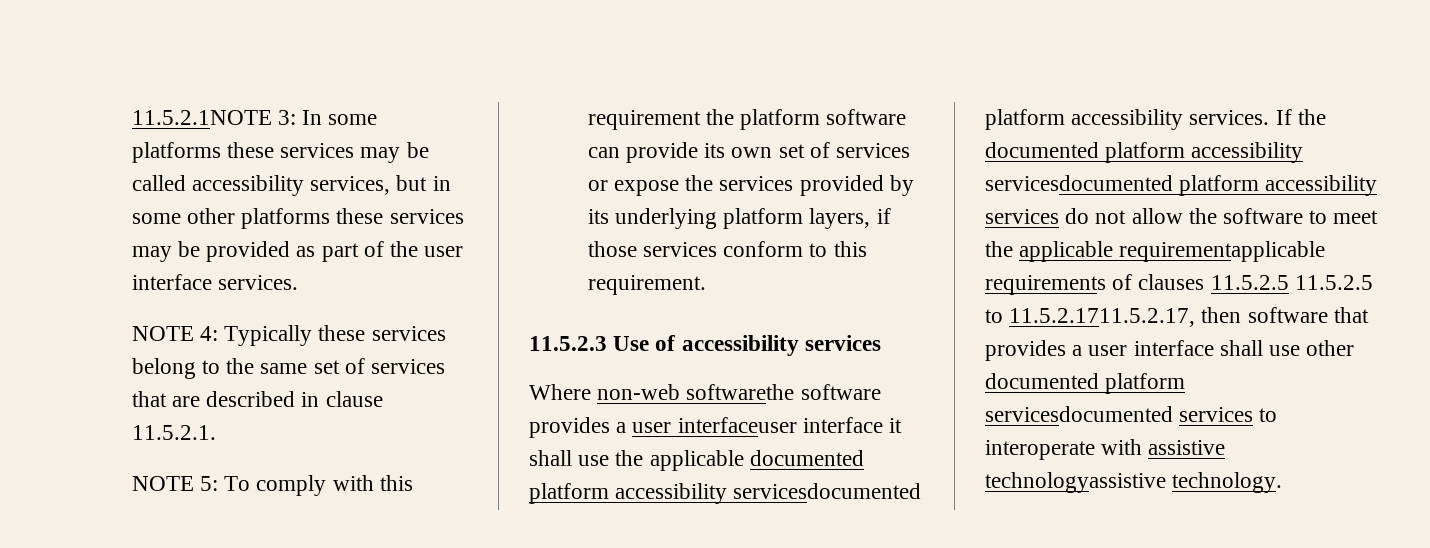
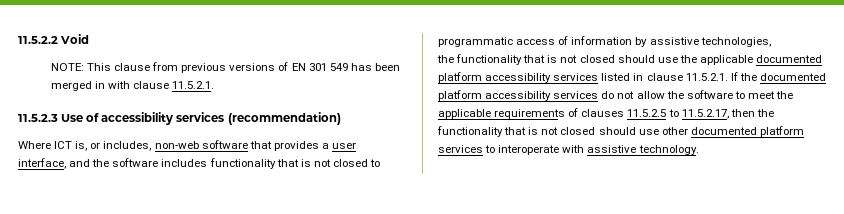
[131,110,378,125] [131,142,429,163] [131,175,451,196] [131,208,464,229] [131,241,464,262] [131,274,298,290] [131,325,446,346] [131,358,446,379] [131,391,383,407] [131,425,216,440] [131,475,413,496] [587,109,907,130] [587,142,911,163] [587,175,914,196] [587,208,891,229] [587,241,867,257] [587,275,706,295] 11.5.2.1NOTE 3: In some platforms these services may be called accessibility services, but in some other platforms these services may be provided as part of the user interface services. // NOTE 4: Typically these services belong to the same set of services that are described in clause 11.5.2.1. // NOTE 5: To comply with this requirement the platform software can provide its own set of services or expose the services provided by its underlying platform layers, if those services conform to this requirement. -> [18,34,90,44] [50,62,400,73] [50,81,215,91] 11.5.2.2 Void // NOTE: This clause from previous versions of EN 301 549 has been merged in with clause 11.5.2.1.
(881, 343) none -> [227,112,341,125] (recommendation)
[597,384,881,400] [529,417,903,438] [529,450,572,466] non-web softwarethe software provides a user interfaceuser interface it shall -> [54,140,357,151] [18,158,381,169] [438,36,771,47] [437,54,655,65] ICT is, or includes, non-web software that provides a user interface, and the software includes functionality that is not closed to programmatic access of information by assistive technologies, // the functionality that is not closed should
[733,483,922,499] [985,109,1270,130] servicesdocumented platform accessibility services. -> [553,73,728,81] services listed in clause 11.5.2.1.
[985,175,1378,196] servicesdocumented platform accessibility -> (552, 96) none
[1119,241,1326,262] requirementapplicable -> (491, 114) none
[1294,275,1373,290] [985,307,1369,327] [985,340,1263,361] 11.5.2.5 to 11.5.2.1711.5.2.17, then software that provides a user interface shall -> [668,109,774,119] [437,126,636,137] to 11.5.2.17, then the functionality that is not closed should
[985,406,1173,422] servicesdocumented -> (804, 131) none
[985,472,1166,493] technologyassistive -> (637, 149) none

